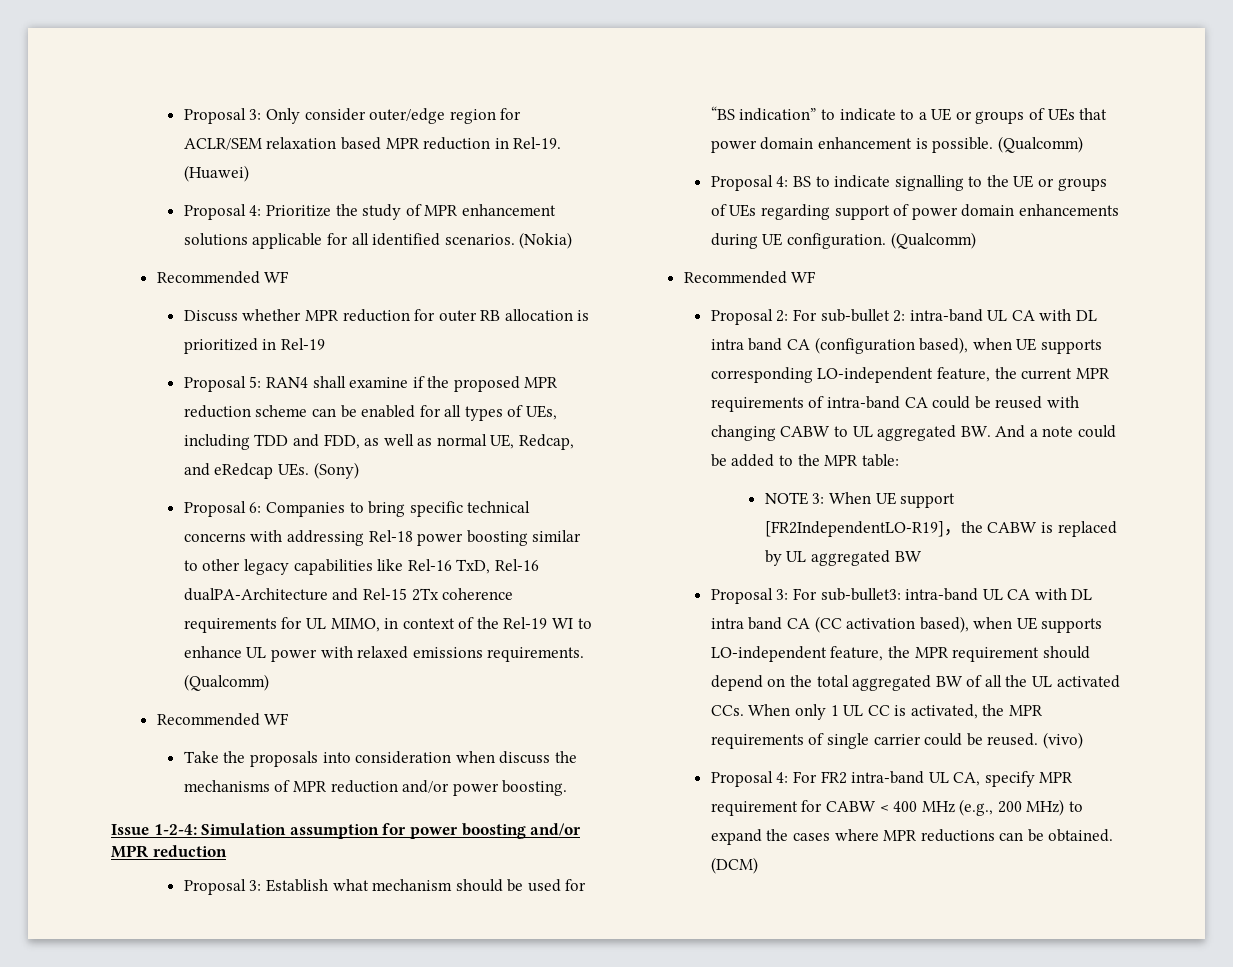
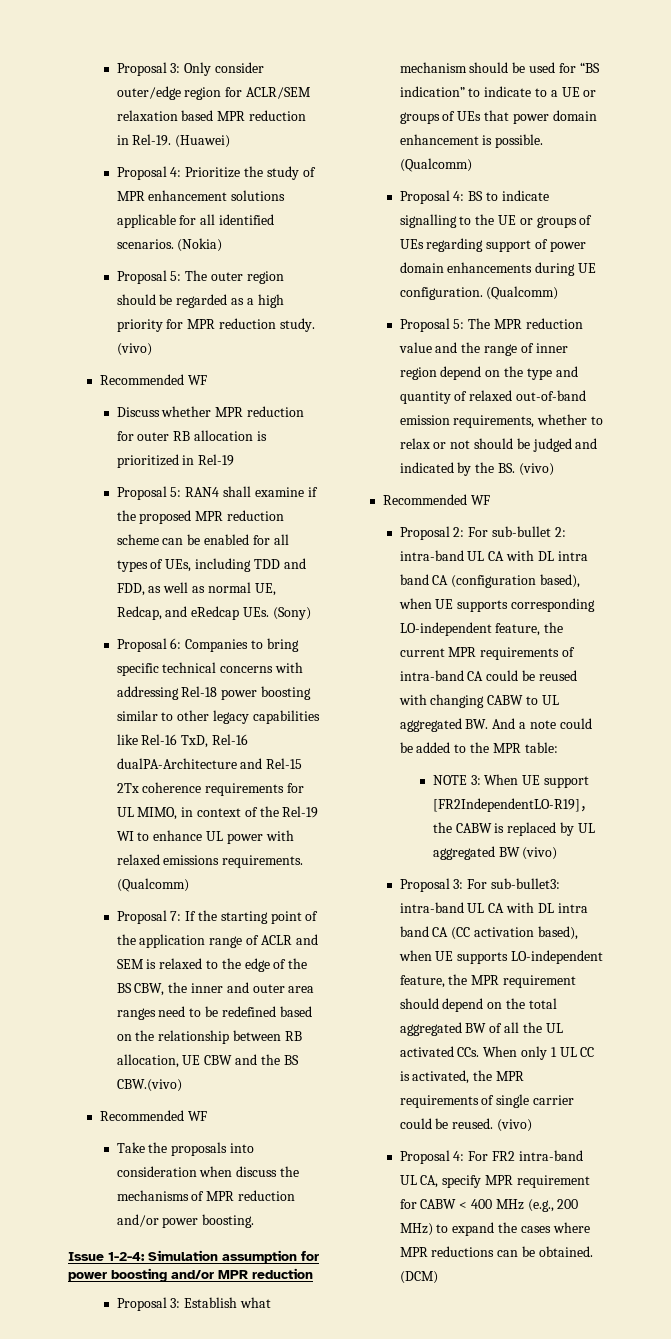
(573, 240) none -> [116,270,284,284] [116,294,284,308] [116,318,315,332] [116,343,152,356] // Proposal 5: The outer region should be regarded as a high priority for MPR reduction study. (vivo)
(269, 682) none -> [116,910,319,924] [116,934,318,948] [116,958,308,972] [116,982,315,996] [116,1006,312,1020] [116,1030,302,1044] [116,1054,299,1068] [116,1079,182,1092] // Proposal 7: If the starting point of the application range of ACLR and SEM is relaxed to the edge of the BS CBW, the inner and outer area ranges need to be redefined based on the relationship between RB allocation, UE CBW and the BS CBW.(vivo)
(976, 240) none -> [399,318,583,332] [398,342,568,356] [399,366,578,380] [399,390,586,404] [399,414,603,428] [399,438,598,452] [399,462,554,476] // Proposal 5: The MPR reduction value and the range of inner region depend on the type and quantity of relaxed out-of-band emission requirements, whether to relax or not should be judged and indicated by the BS. (vivo)
(922, 556) none -> [522,847,558,860] (vivo)

